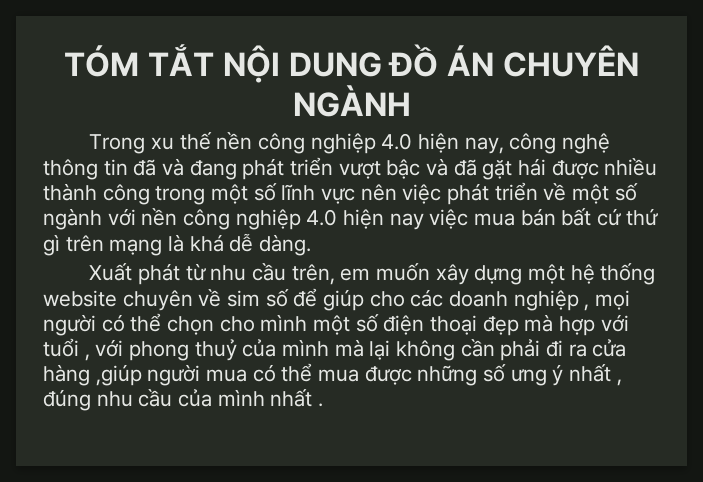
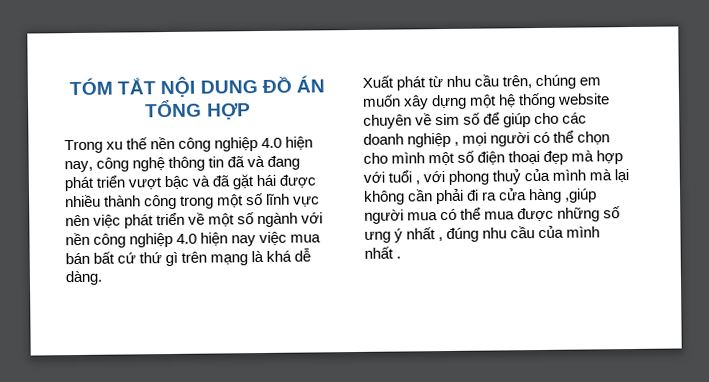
[503,45,640,77] [292,85,411,117] CHUYÊN NGÀNH -> [145,99,251,120] TỔNG HỢP
(335, 274) none -> [535,74,577,90] chúng

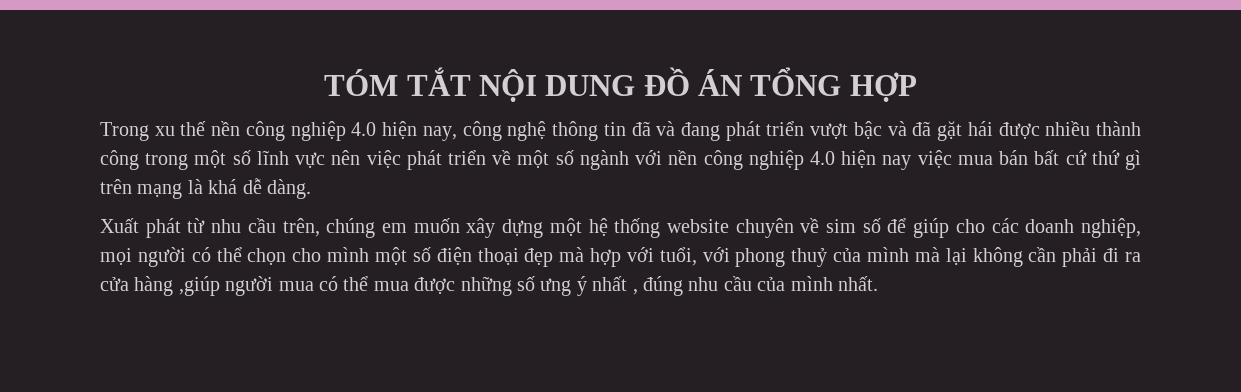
[407,132,460,148] nghiệp , -> [1081,218,1142,238] nghiệp,
[388,170,421,185] tuổi , -> [659,247,697,266] tuổi,
[364,246,402,259] nhất . -> [837,276,878,291] nhất.

